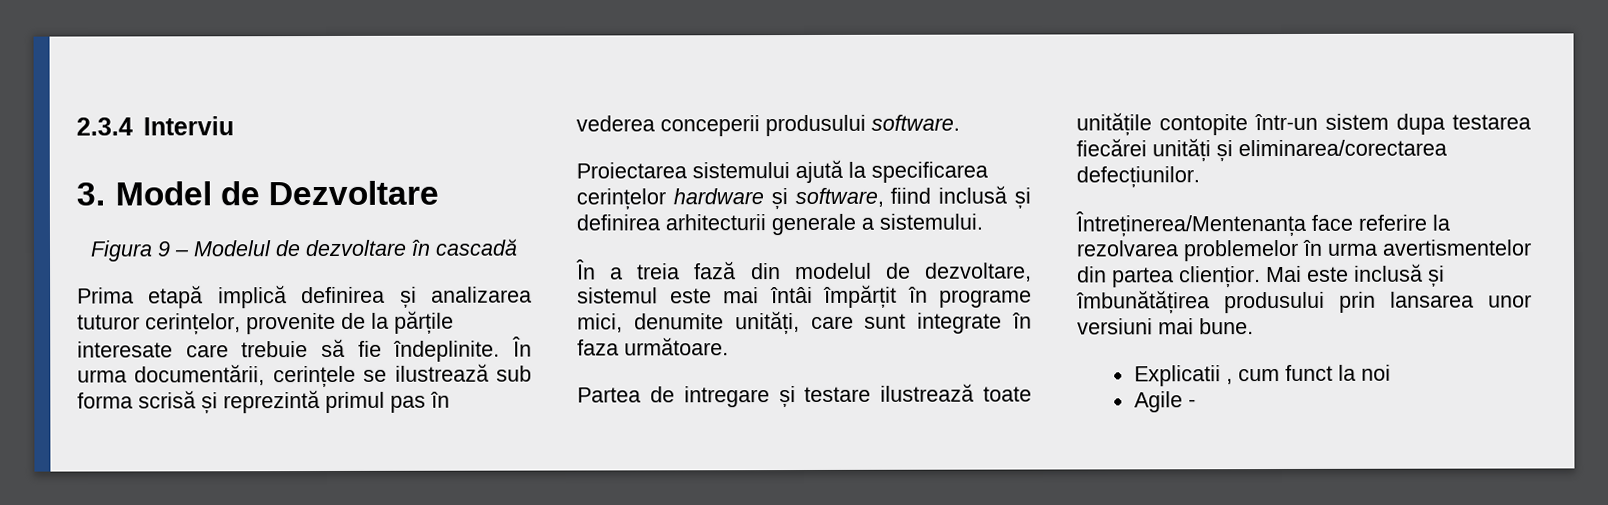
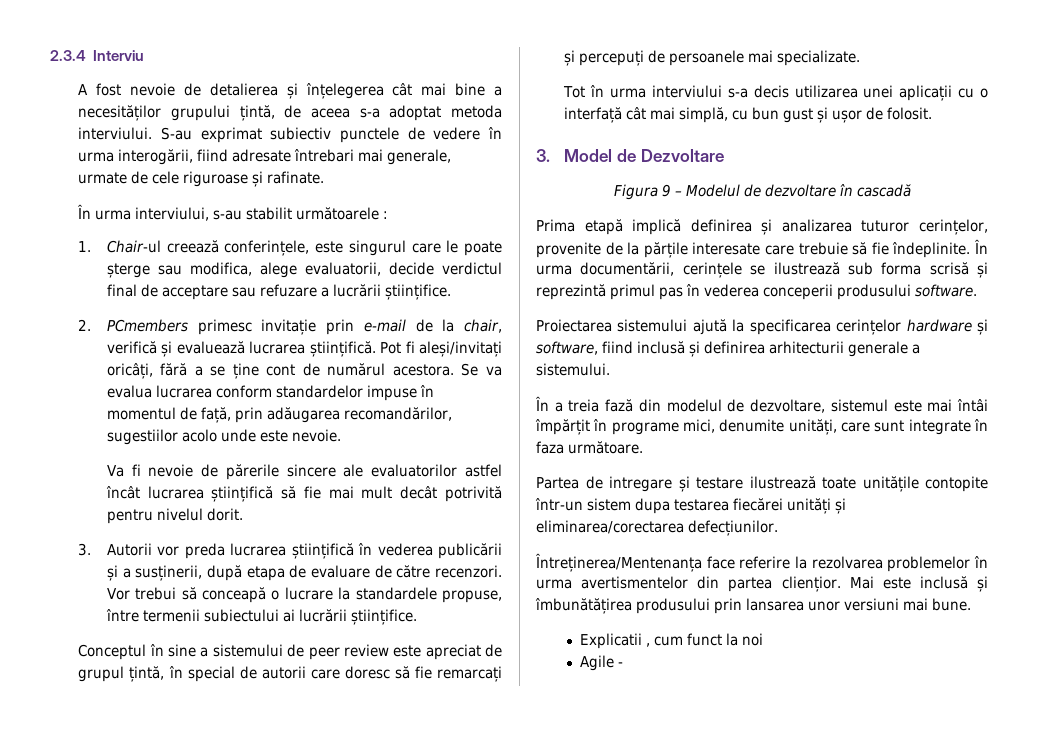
(234, 126) none -> [78,83,502,99] [78,105,502,121] [78,127,502,143] [78,149,452,165] [78,171,325,187] [77,204,389,221] [78,240,503,256] [106,262,503,278] [106,284,451,300] [78,319,503,335] [106,341,503,357] [106,363,502,379] [106,385,434,401] [106,407,452,423] [106,429,341,445] [106,464,503,480] [105,486,503,502] [106,508,243,524] [78,543,503,559] [106,565,503,581] [106,587,503,603] [105,609,417,625] [78,644,502,660] [78,666,502,682] [564,50,861,66] [563,85,988,101] [564,107,933,123] // A fost nevoie de detalierea și înțelegerea cât mai bine a necesităților grupului țintă, de aceea s-a adoptat metoda interviului. S-au exprimat subiectiv punctele de vedere în urma interogării, fiind adresate întrebari mai generale, urmate de cele riguroase și rafinate. // În urma interviului, s-au stabilit următoarele : // 1. Chair-ul creează conferințele, este singurul care le poate șterge sau modifica, alege evaluatorii, decide verdictul final de acceptare sau refuzare a lucrării științifice. // 2. PCmembers primesc invitație prin e-mail de la chair, verifică și evaluează lucrarea științifică. Pot fi aleși/invitați oricâți, fără a se ține cont de numărul acestora. Se va evalua lucrarea conform standardelor impuse în momentul de față, prin adăugarea recomandărilor, sugestiilor acolo unde este nevoie. // Va fi nevoie de părerile sincere ale evaluatorilor astfel încât lucrarea științifică să fie mai mult decât potrivită pentru nivelul dorit. // 3. Autorii vor preda lucrarea științifică în vederea publicării și a susținerii, după etapa de evaluare de către recenzori. Vor trebui să conceapă o lucrare la standardele propuse, între termenii subiectului ai lucrării științifice. // Conceptul în sine a sistemului de peer review este apreciat de grupul țintă, în special de autorii care doresc să fie remarcați și percepuți de persoanele mai specializate. // Tot în urma interviului s-a decis utilizarea unei aplicații cu o interfață cât mai simplă, cu bun gust și ușor de folosit.

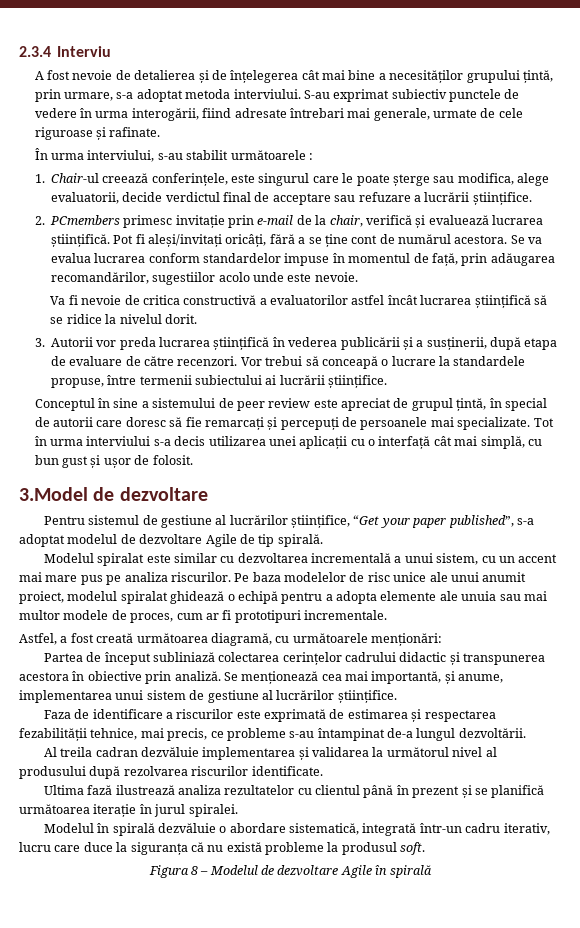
(298, 91) none -> [211,70,227,80] de
[284,105,351,118] de aceea -> [34,89,114,102] prin urmare,
[225,464,364,480] părerile sincere ale -> [142,295,267,305] critica constructivă a
[303,486,503,502] [106,509,153,524] fie mai mult decât potrivită pentru -> [50,314,117,324] se ridice la
(861, 58) // -> (531, 423) none
[536,149,724,162] 3. Model de Dezvoltare -> [19,487,208,501] [43,515,534,528] [19,534,323,547] [43,553,558,566] [19,572,527,585] [19,591,547,604] [19,610,387,623] [19,633,442,646] [43,652,546,665] [19,671,504,684] [19,690,397,703] [43,709,496,722] [19,728,526,741] [43,747,497,760] [19,766,323,779] [43,785,545,798] [19,804,238,817] [43,823,550,836] [19,842,426,855] 3.Model de dezvoltare // Pentru sistemul de gestiune al lucrărilor științifice, “Get your paper published”, s-a adoptat modelul de dezvoltare Agile de tip spirală. // Modelul spiralat este similar cu dezvoltarea incrementală a unui sistem, cu un accent mai mare pus pe analiza riscurilor. Pe baza modelelor de risc unice ale unui anumit proiect, modelul spiralat ghidează o echipă pentru a adopta elemente ale unuia sau mai multor modele de proces, cum ar fi prototipuri incrementale. // Astfel, a fost creată următoarea diagramă, cu următoarele menționări: // Partea de început subliniază colectarea cerințelor cadrului didactic și transpunerea acestora în obiective prin analiză. Se menționează cea mai importantă, și anume, implementarea unui sistem de gestiune al lucrărilor științifice. // Faza de identificare a riscurilor este exprimată de estimarea și respectarea fezabilității tehnice, mai precis, ce probleme s-au întampinat de-a lungul dezvoltării. // Al treila cadran dezvăluie implementarea și validarea la următorul nivel al produsului după rezolvarea riscurilor identificate. // Ultima fază ilustrează analiza rezultatelor cu clientul până în prezent și se planifică următoarea iterație în jurul spiralei. // Modelul în spirală dezvăluie o abordare sistematică, integrată într-un cadru iterativ, lucru care duce la siguranța că nu există probleme la produsul soft.
[661,184,671,197] 9 -> [190,866,198,875] 8
[839,184,911,197] [536,219,988,235] [536,239,989,258] [536,262,988,278] [536,284,977,300] [536,319,988,335] [536,341,920,357] [536,363,610,376] [535,396,989,413] [535,419,988,435] [536,441,643,454] [536,476,988,492] [535,498,846,514] [536,520,778,536] [535,553,988,572] [536,576,988,592] [535,598,971,614] [580,633,764,649] [580,655,624,671] în cascadă // Prima etapă implică definirea și analizarea tuturor cerințelor, provenite de la părțile interesate care trebuie să fie îndeplinite. În urma documentării, cerințele se ilustrează sub forma scrisă și reprezintă primul pas în vederea conceperii produsului software. // Proiectarea sistemului ajută la specificarea cerințelor hardware și software, fiind inclusă și definirea arhitecturii generale a sistemului. // În a treia fază din modelul de dezvoltare, sistemul este mai întâi împărțit în programe mici, denumite unități, care sunt integrate în faza următoare. // Partea de intregare și testare ilustrează toate unitățile contopite într-un sistem dupa testarea fiecărei unități și eliminarea/corectarea defecțiunilor. // Întreținerea/Mentenanța face referire la rezolvarea problemelor în urma avertismentelor din partea cliențior. Mai este inclusă și îmbunătățirea produsului prin lansarea unor versiuni mai bune. // Explicatii , cum funct la noi // Agile - -> [340,865,432,878] Agile în spirală

